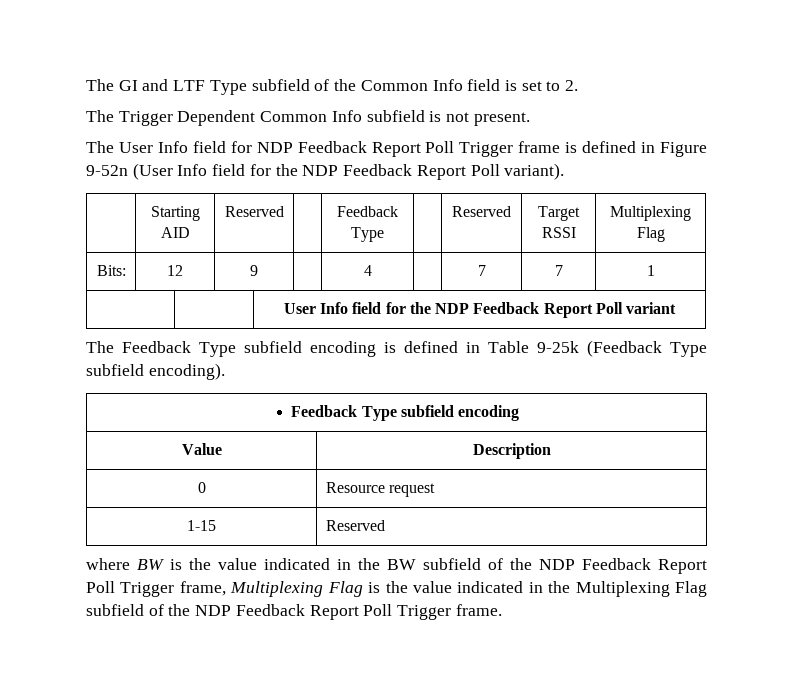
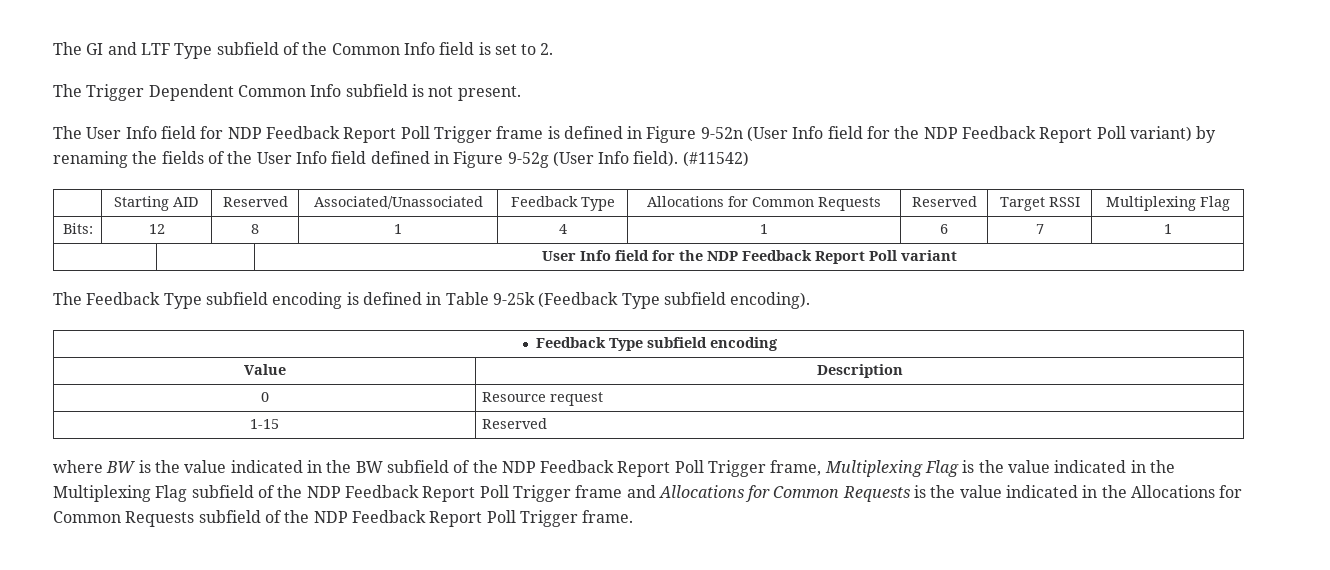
[504,163,565,180] variant). -> [1130,126,1217,143] [53,151,749,168] variant) by renaming the fields of the User Info field defined in Figure 9-52g (User Info field). (#11542)
(284, 211) none -> [313,196,483,209] Associated/Unassociated
(384, 234) none -> [647,196,882,211] Allocations for Common Requests
[250,265,258,276] 9 | -> [251,224,259,234] [394,224,402,234] 8 | 1
[477,265,486,276] | 7 -> [760,224,769,234] [940,224,948,234] 1 | 6
(452, 612) none -> [575,485,1243,502] [53,510,578,527] frame and Allocations for Common Requests is the value indicated in the Allocations for Common Requests subfield of the NDP Feedback Report Poll Trigger

